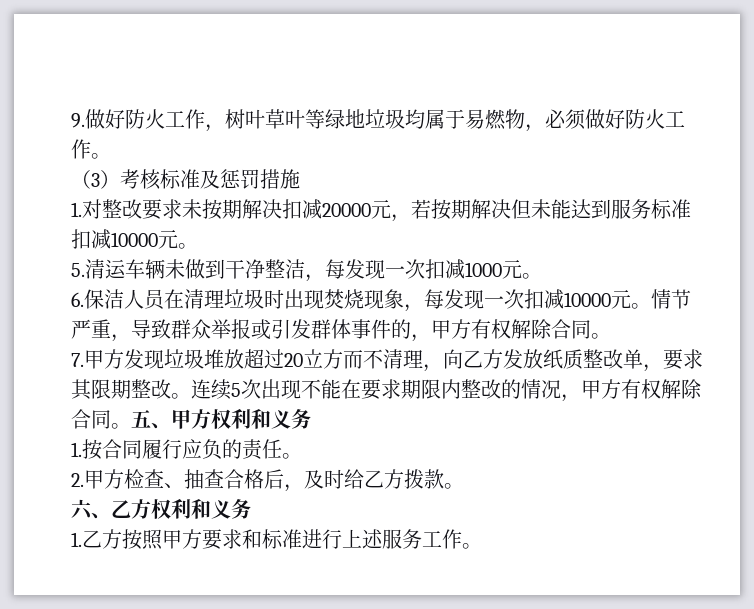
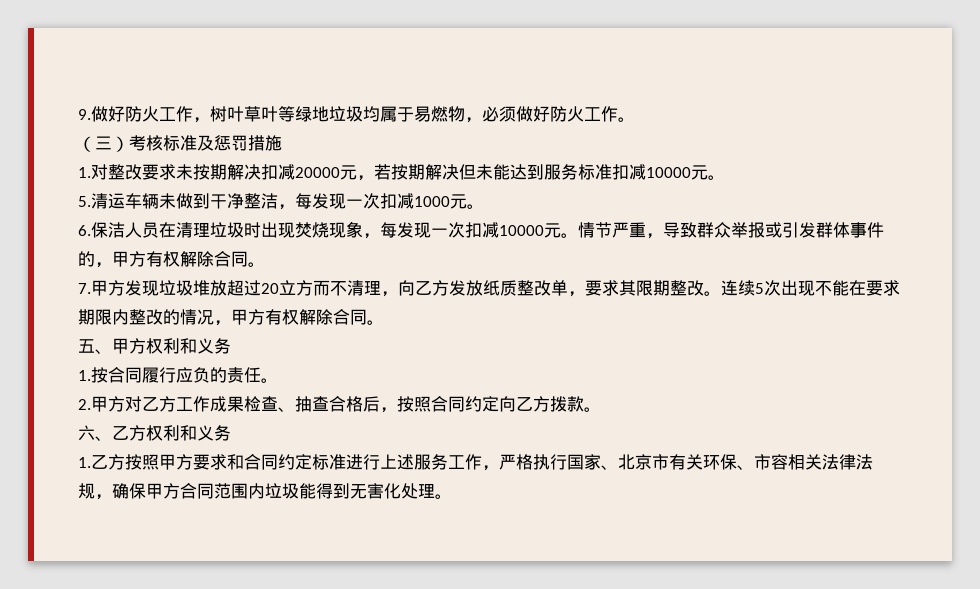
[91,173,100,187] 3 -> [95,136,112,150] 三
(131, 426) none -> (384, 322) //
(124, 479) none -> [125,396,244,412] 对乙方工作成果
[304,469,364,489] 及时给 -> [397,396,516,412] 按照合同约定向
(262, 539) none -> [244,454,312,470] 合同约定
(462, 539) none -> [482,454,873,471] [78,483,435,500] ，严格执行国家、北京市有关环保、市容相关法律法规，确保甲方合同范围内垃圾能得到无害化处理

